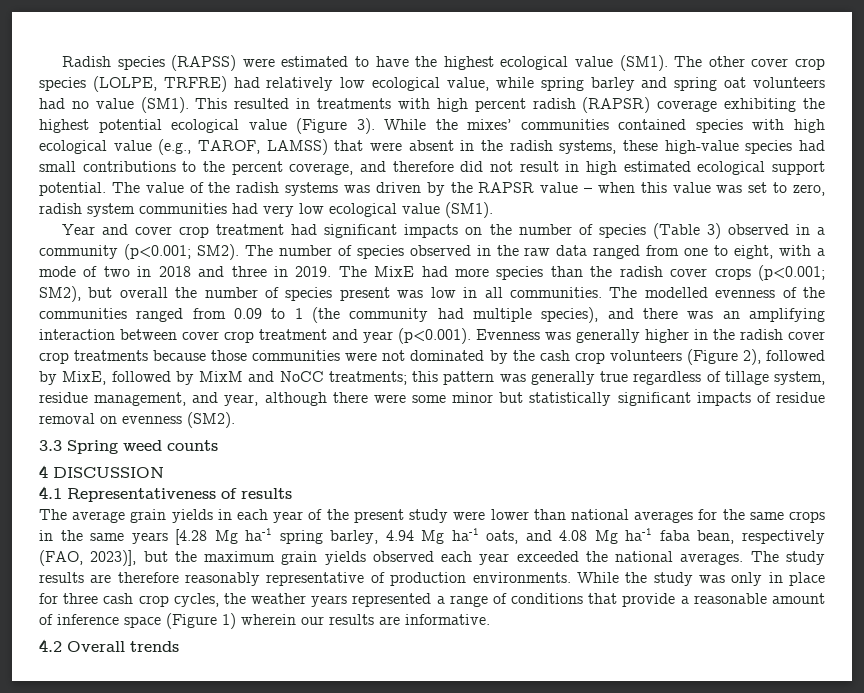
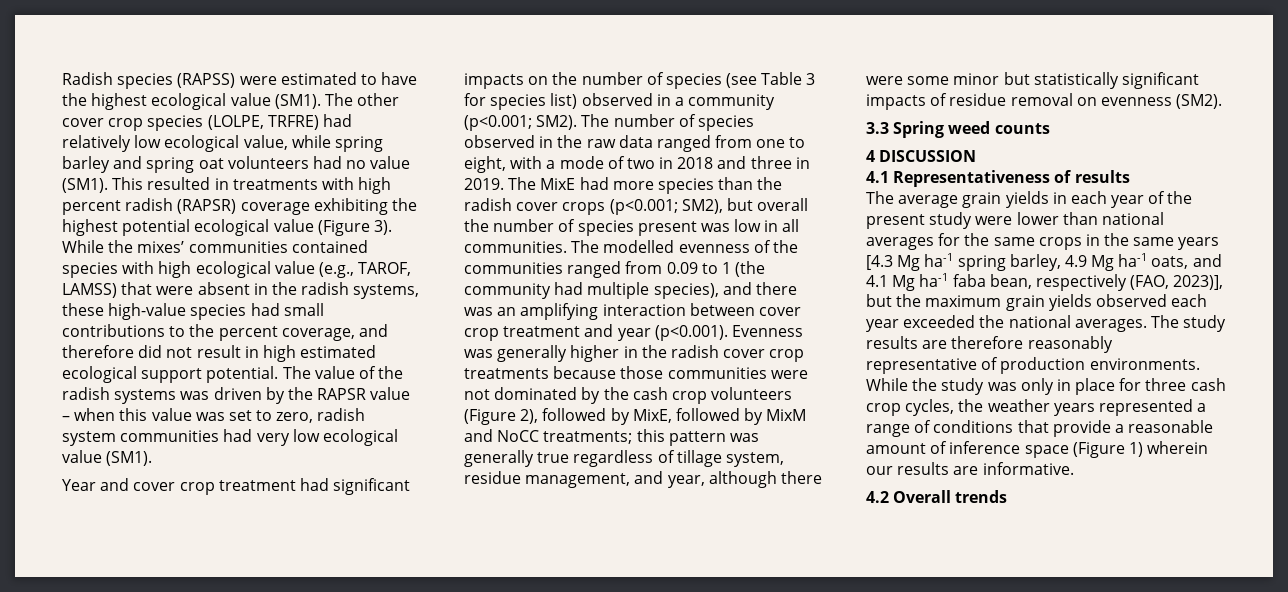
[652,223,721,239] (Table 3) -> [726,72,816,88] [464,93,578,110] (see Table 3 for species list)
[175,529,208,545] [4.28 -> [866,255,893,270] [4.3
[385,530,414,541] 4.94 -> [1064,255,1087,267] 4.9
[559,530,588,541] 4.08 -> [866,275,888,287] 4.1

